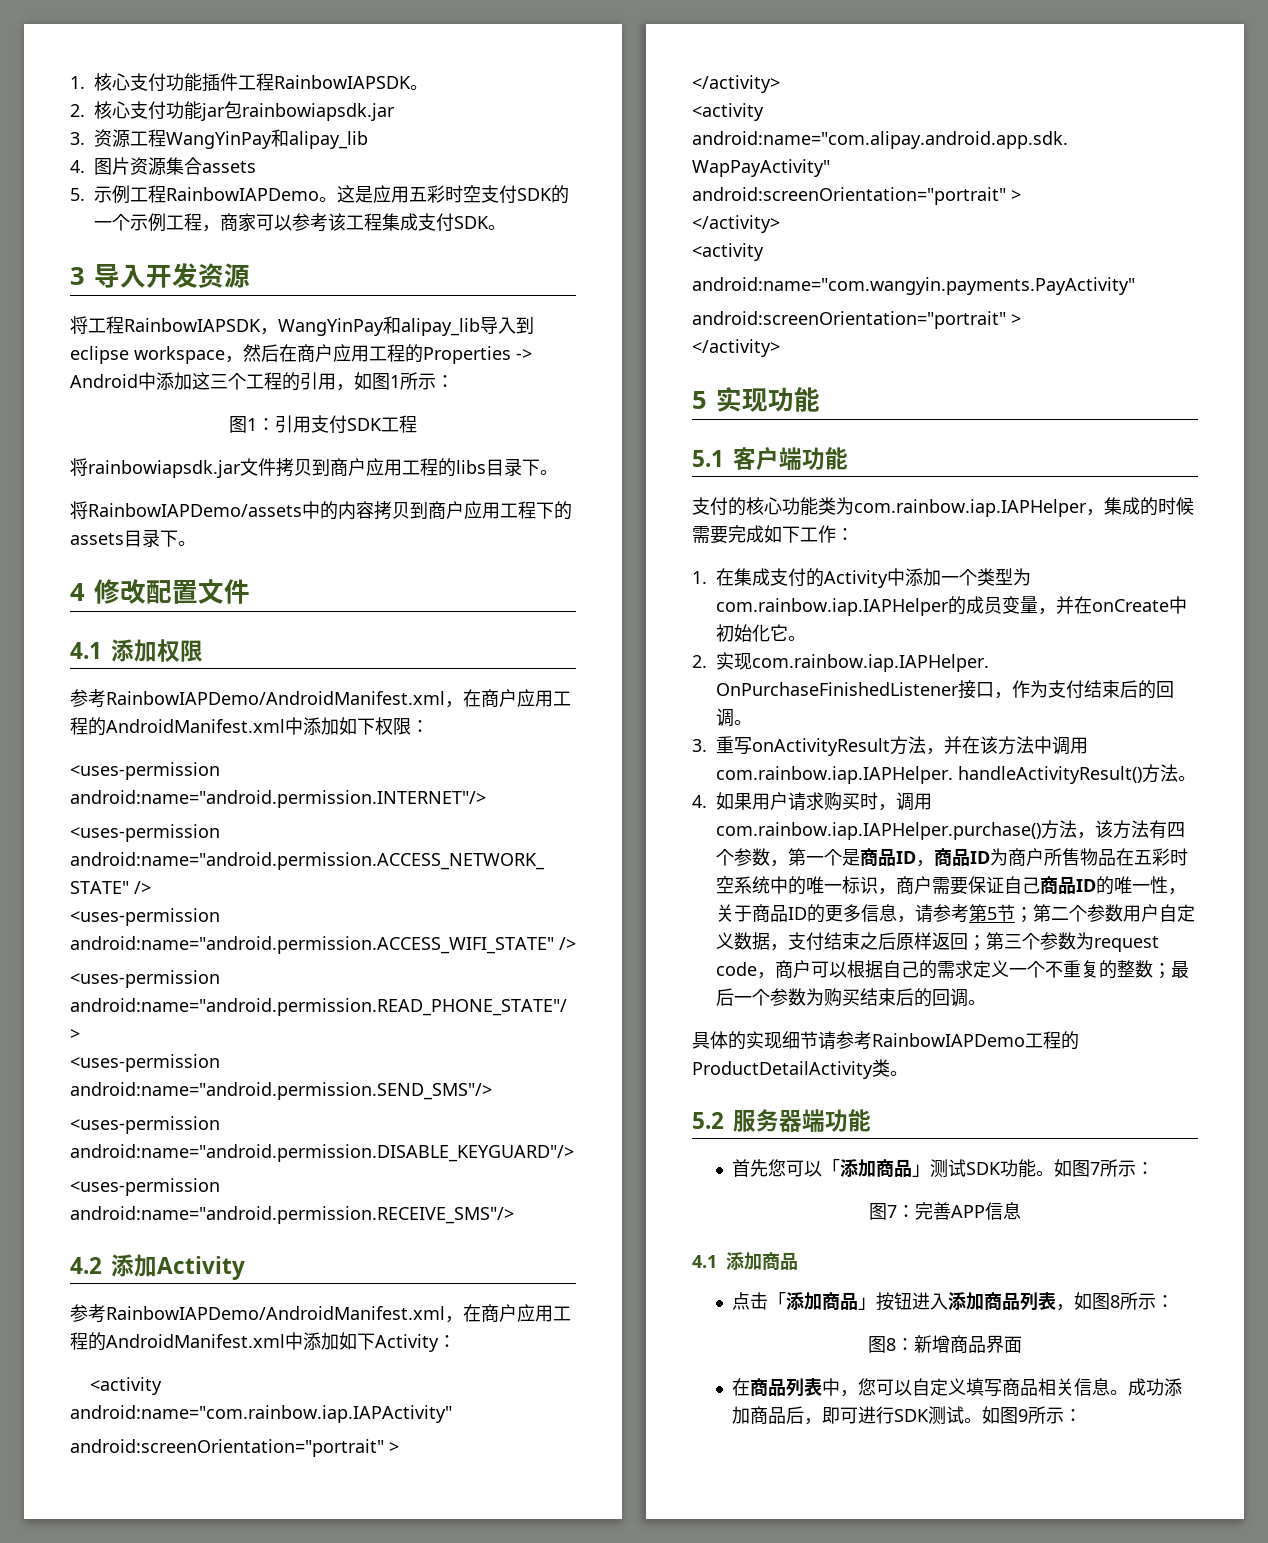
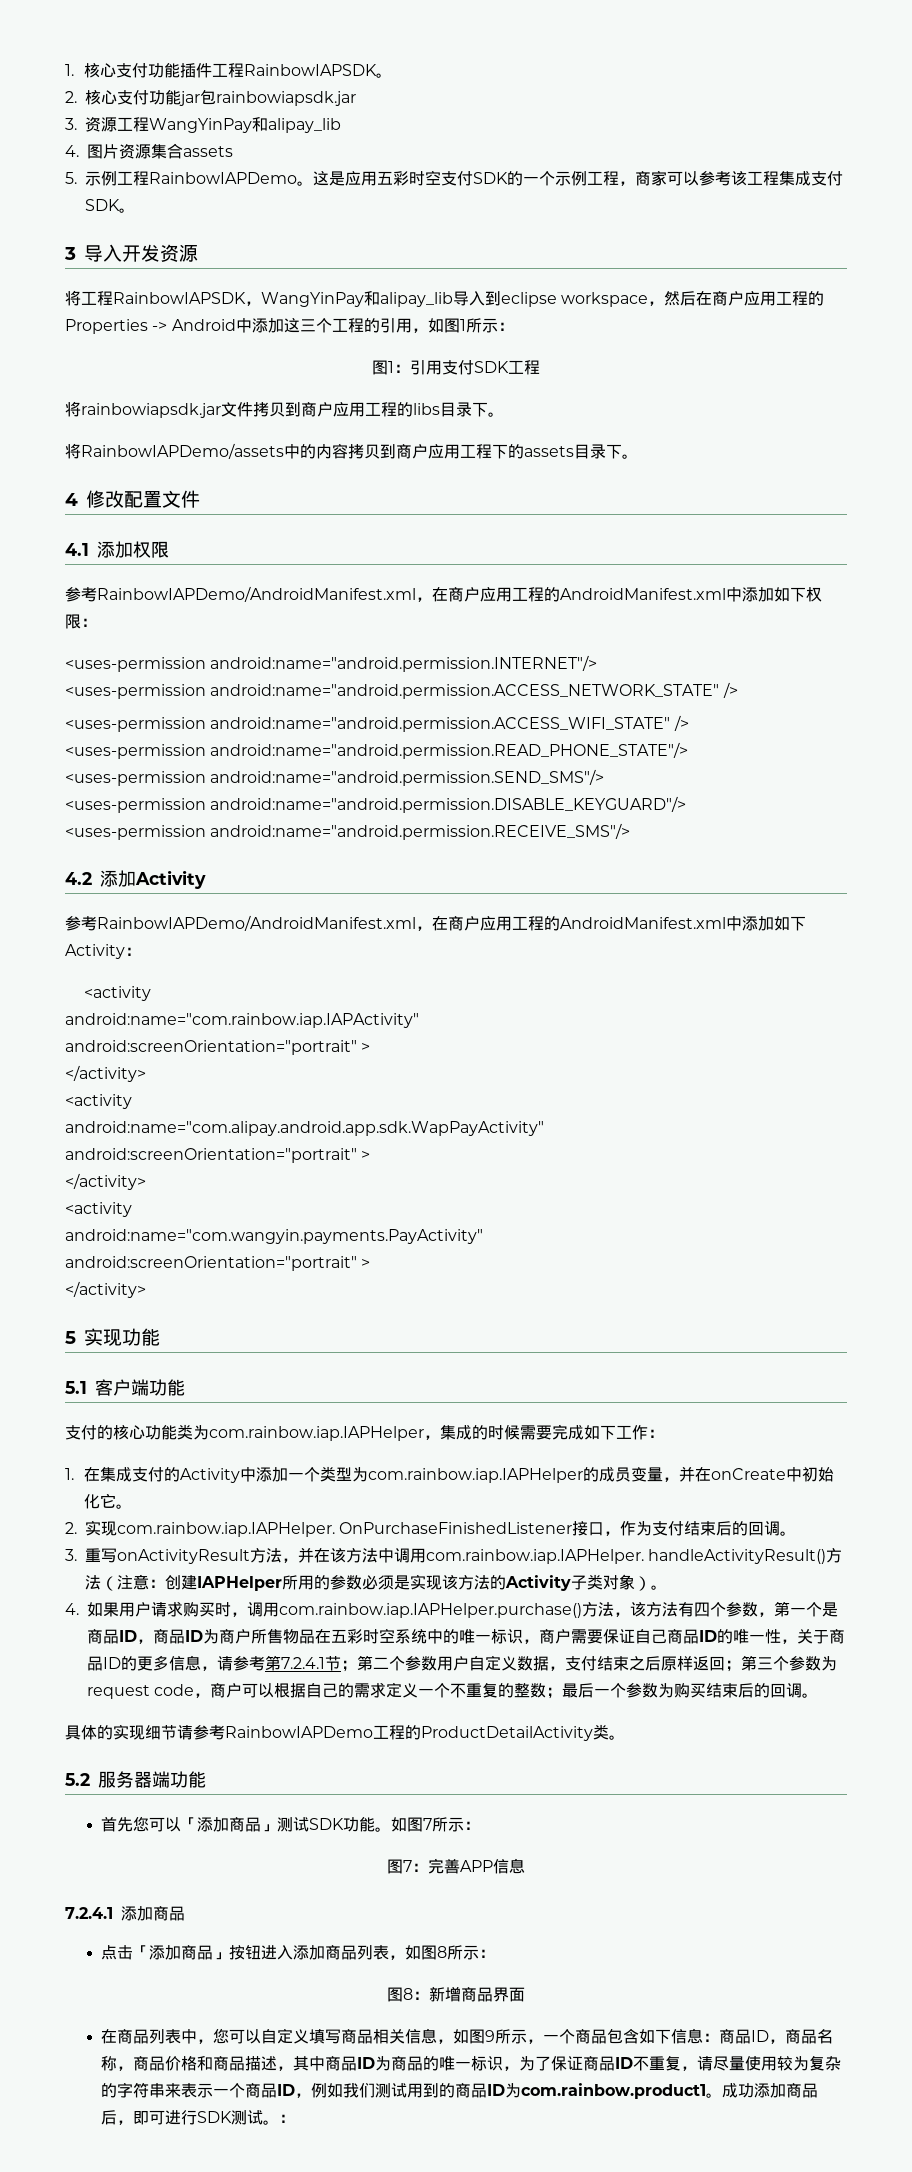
(1178, 773) none -> [101,1574,651,1591] （注意：创建IAPHelper所用的参数必须是实现该方法的Activity子类对象）
[987,907,997,920] 5 -> [281,1657,325,1669] 7.2.4.1
[692,1255,717,1268] 4.1 -> [65,1907,113,1919] 7.2.4.1
(1111, 1387) none -> [437,2028,834,2044] [101,2056,842,2071] [101,2082,707,2099] ，如图9所示，一个商品包含如下信息：商品ID，商品名称，商品价格和商品描述，其中商品ID为商品的唯一标识，为了保证商品ID不重复，请尽量使用较为复杂的字符串来表示一个商品ID，例如我们测试用到的商品ID为com.rainbow.product1
[982,1406,1065,1424] 如图9所示 -> (280, 2122) none

